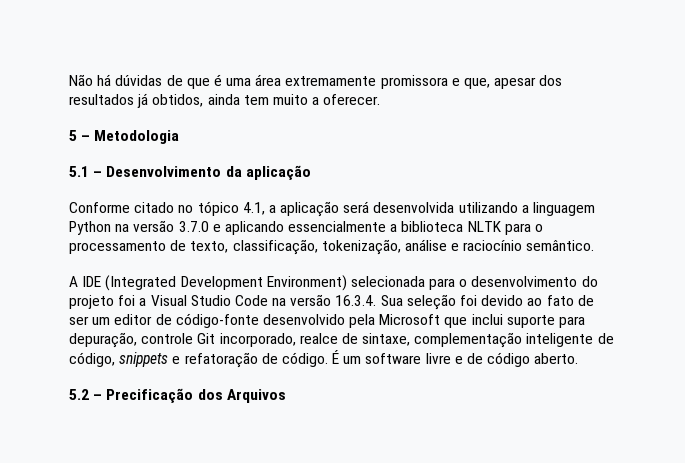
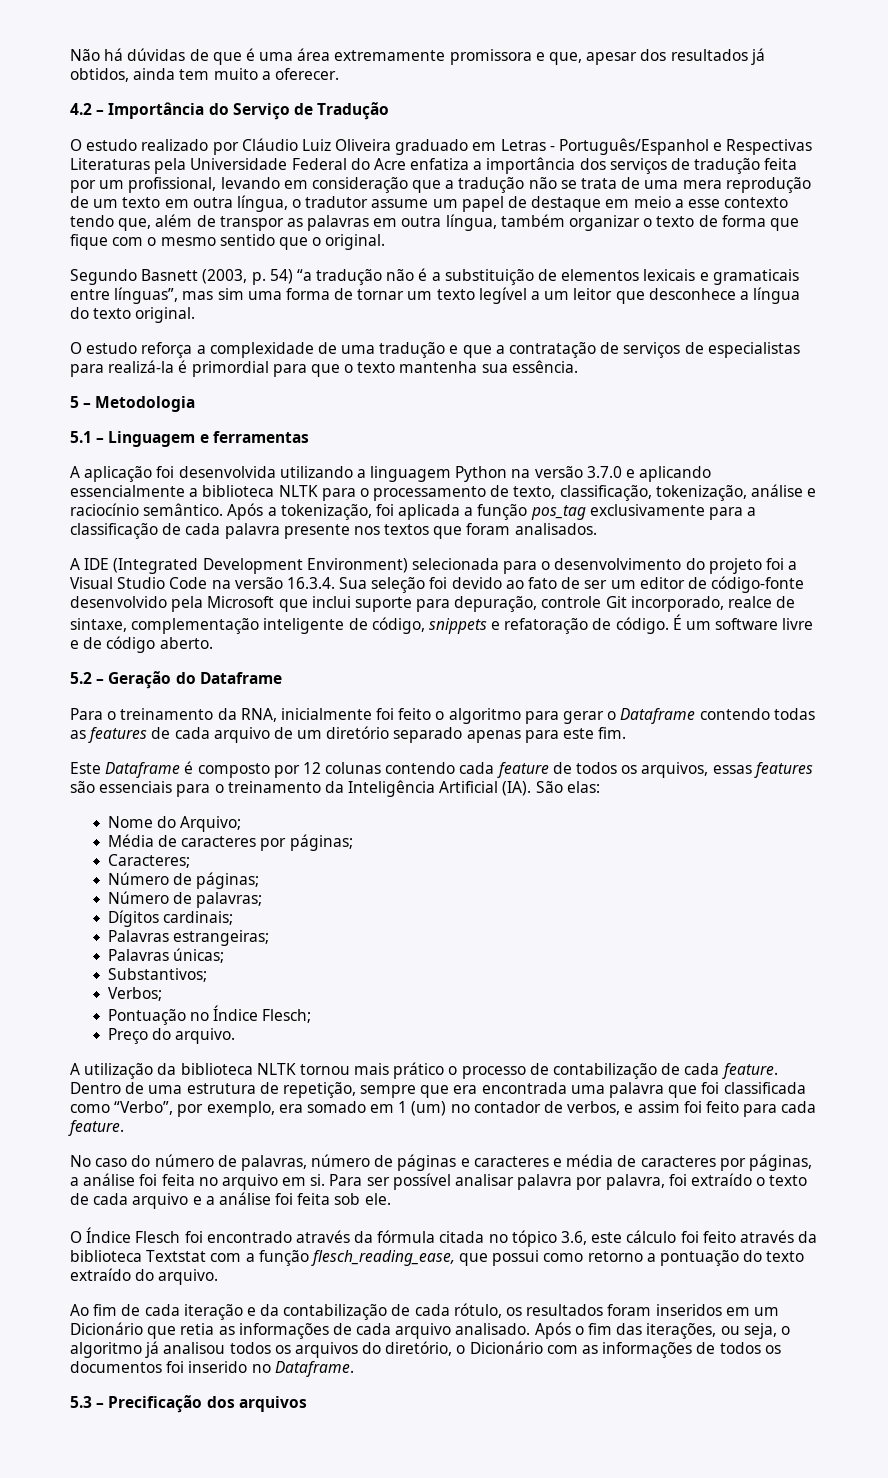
(381, 99) none -> [70,102,390,120] [70,138,813,155] [70,157,798,174] [70,177,811,193] [70,195,789,212] [70,214,799,231] [70,234,386,250] [70,268,799,285] [70,287,801,304] [70,307,196,323] [70,342,800,358] [70,360,578,377] // 4.2 – Importância do Serviço de Tradução // O estudo realizado por Cláudio Luiz Oliveira graduado em Letras - Português/Espanhol e Respectivas Literaturas pela Universidade Federal do Acre enfatiza a importância dos serviços de tradução feita por um profissional, levando em consideração que a tradução não se trata de uma mera reprodução de um texto em outra língua, o tradutor assume um papel de destaque em meio a esse contexto tendo que, além de transpor as palavras em outra língua, também organizar o texto de forma que fique com o mesmo sentido que o original. // Segundo Basnett (2003, p. 54) “a tradução não é a substituição de elementos lexicais e gramaticais entre línguas”, mas sim uma forma de tornar um texto legível a um leitor que desconhece a língua do texto original. // O estudo reforça a complexidade de uma tradução e que a contratação de serviços de especialistas para realizá-la é primordial para que o texto mantenha sua essência.
[106,165,311,180] [69,201,370,217] Desenvolvimento da aplicação // Conforme citado no tópico 4.1, a aplicação será -> [108,431,309,447] [70,466,175,482] Linguagem e ferramentas // A aplicação foi
(595, 245) none -> [227,503,757,520] [70,523,597,539] Após a tokenização, foi aplicada a função pos_tag exclusivamente para a classificação de cada palavra presente nos textos que foram analisados.
(103, 397) none -> [108,671,282,689] [70,708,815,724] [70,726,627,743] [70,761,813,778] [70,780,600,797] [107,816,242,832] [107,834,353,851] [107,854,190,868] [107,872,260,889] [107,891,263,908] [107,910,234,927] [107,930,270,946] [107,948,225,963] [107,968,207,982] [107,987,162,1001] [107,1005,312,1025] [107,1028,236,1044] [70,1062,778,1079] [70,1082,806,1098] [70,1101,817,1117] [68,1120,124,1136] [70,1154,812,1171] [70,1173,808,1190] [70,1192,391,1209] [70,1227,818,1247] [70,1250,805,1266] [70,1268,219,1285] [70,1303,779,1320] [70,1322,790,1339] [70,1341,781,1358] [70,1361,354,1377] [70,1396,105,1408] Geração do Dataframe // Para o treinamento da RNA, inicialmente foi feito o algoritmo para gerar o Dataframe contendo todas as features de cada arquivo de um diretório separado apenas para este fim. // Este Dataframe é composto por 12 colunas contendo cada feature de todos os arquivos, essas features são essenciais para o treinamento da Inteligência Artificial (IA). São elas: // Nome do Arquivo; // Média de caracteres por páginas; // Caracteres; // Número de páginas; // Número de palavras; // Dígitos cardinais; // Palavras estrangeiras; // Palavras únicas; // Substantivos; // Verbos; // Pontuação no Índice Flesch; // Preço do arquivo. // A utilização da biblioteca NLTK tornou mais prático o processo de contabilização de cada feature. Dentro de uma estrutura de repetição, sempre que era encontrada uma palavra que foi classificada como “Verbo”, por exemplo, era somado em 1 (um) no contador de verbos, e assim foi feito para cada feature. // No caso do número de palavras, número de páginas e caracteres e média de caracteres por páginas, a análise foi feita no arquivo em si. Para ser possível analisar palavra por palavra, foi extraído o texto de cada arquivo e a análise foi feita sob ele. // O Índice Flesch foi encontrado através da fórmula citada no tópico 3.6, este cálculo foi feito através da biblioteca Textstat com a função flesch_reading_ease, que possui como retorno a pontuação do texto extraído do arquivo. // Ao fim de cada iteração e da contabilização de cada rótulo, os resultados foram inseridos em um Dicionário que retia as informações de cada arquivo analisado. Após o fim das iterações, ou seja, o algoritmo já analisou todos os arquivos do diretório, o Dicionário com as informações de todos os documentos foi inserido no Dataframe. // 5.3 –
[226,389,286,403] Arquivos -> [238,1396,307,1412] arquivos

